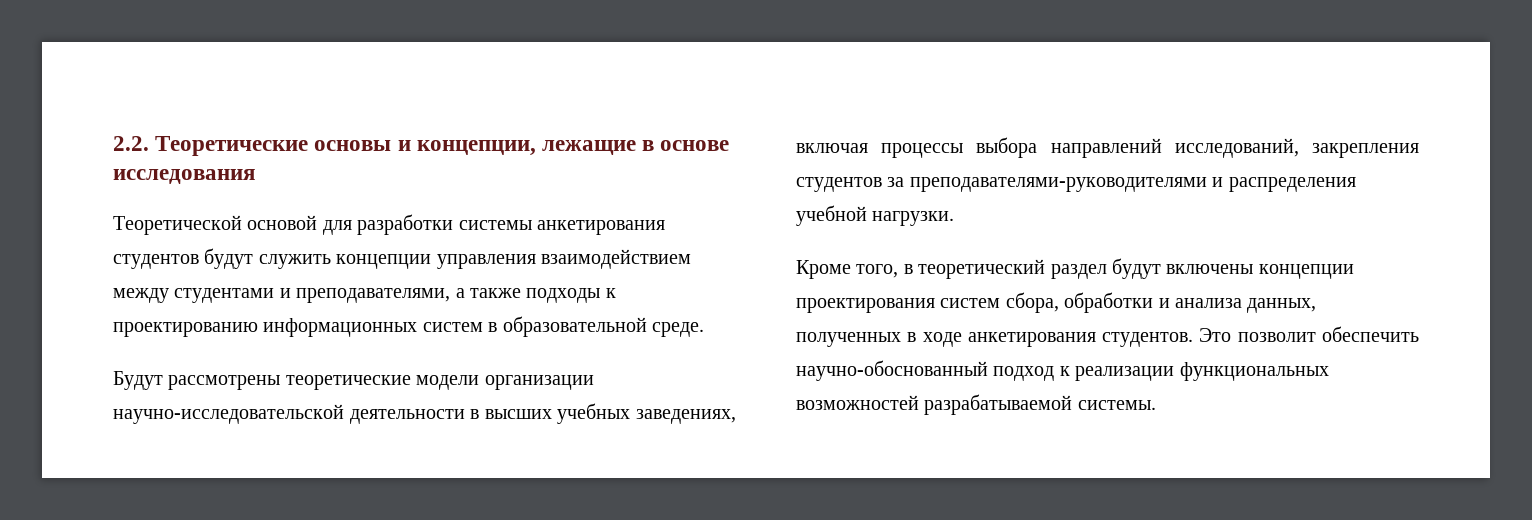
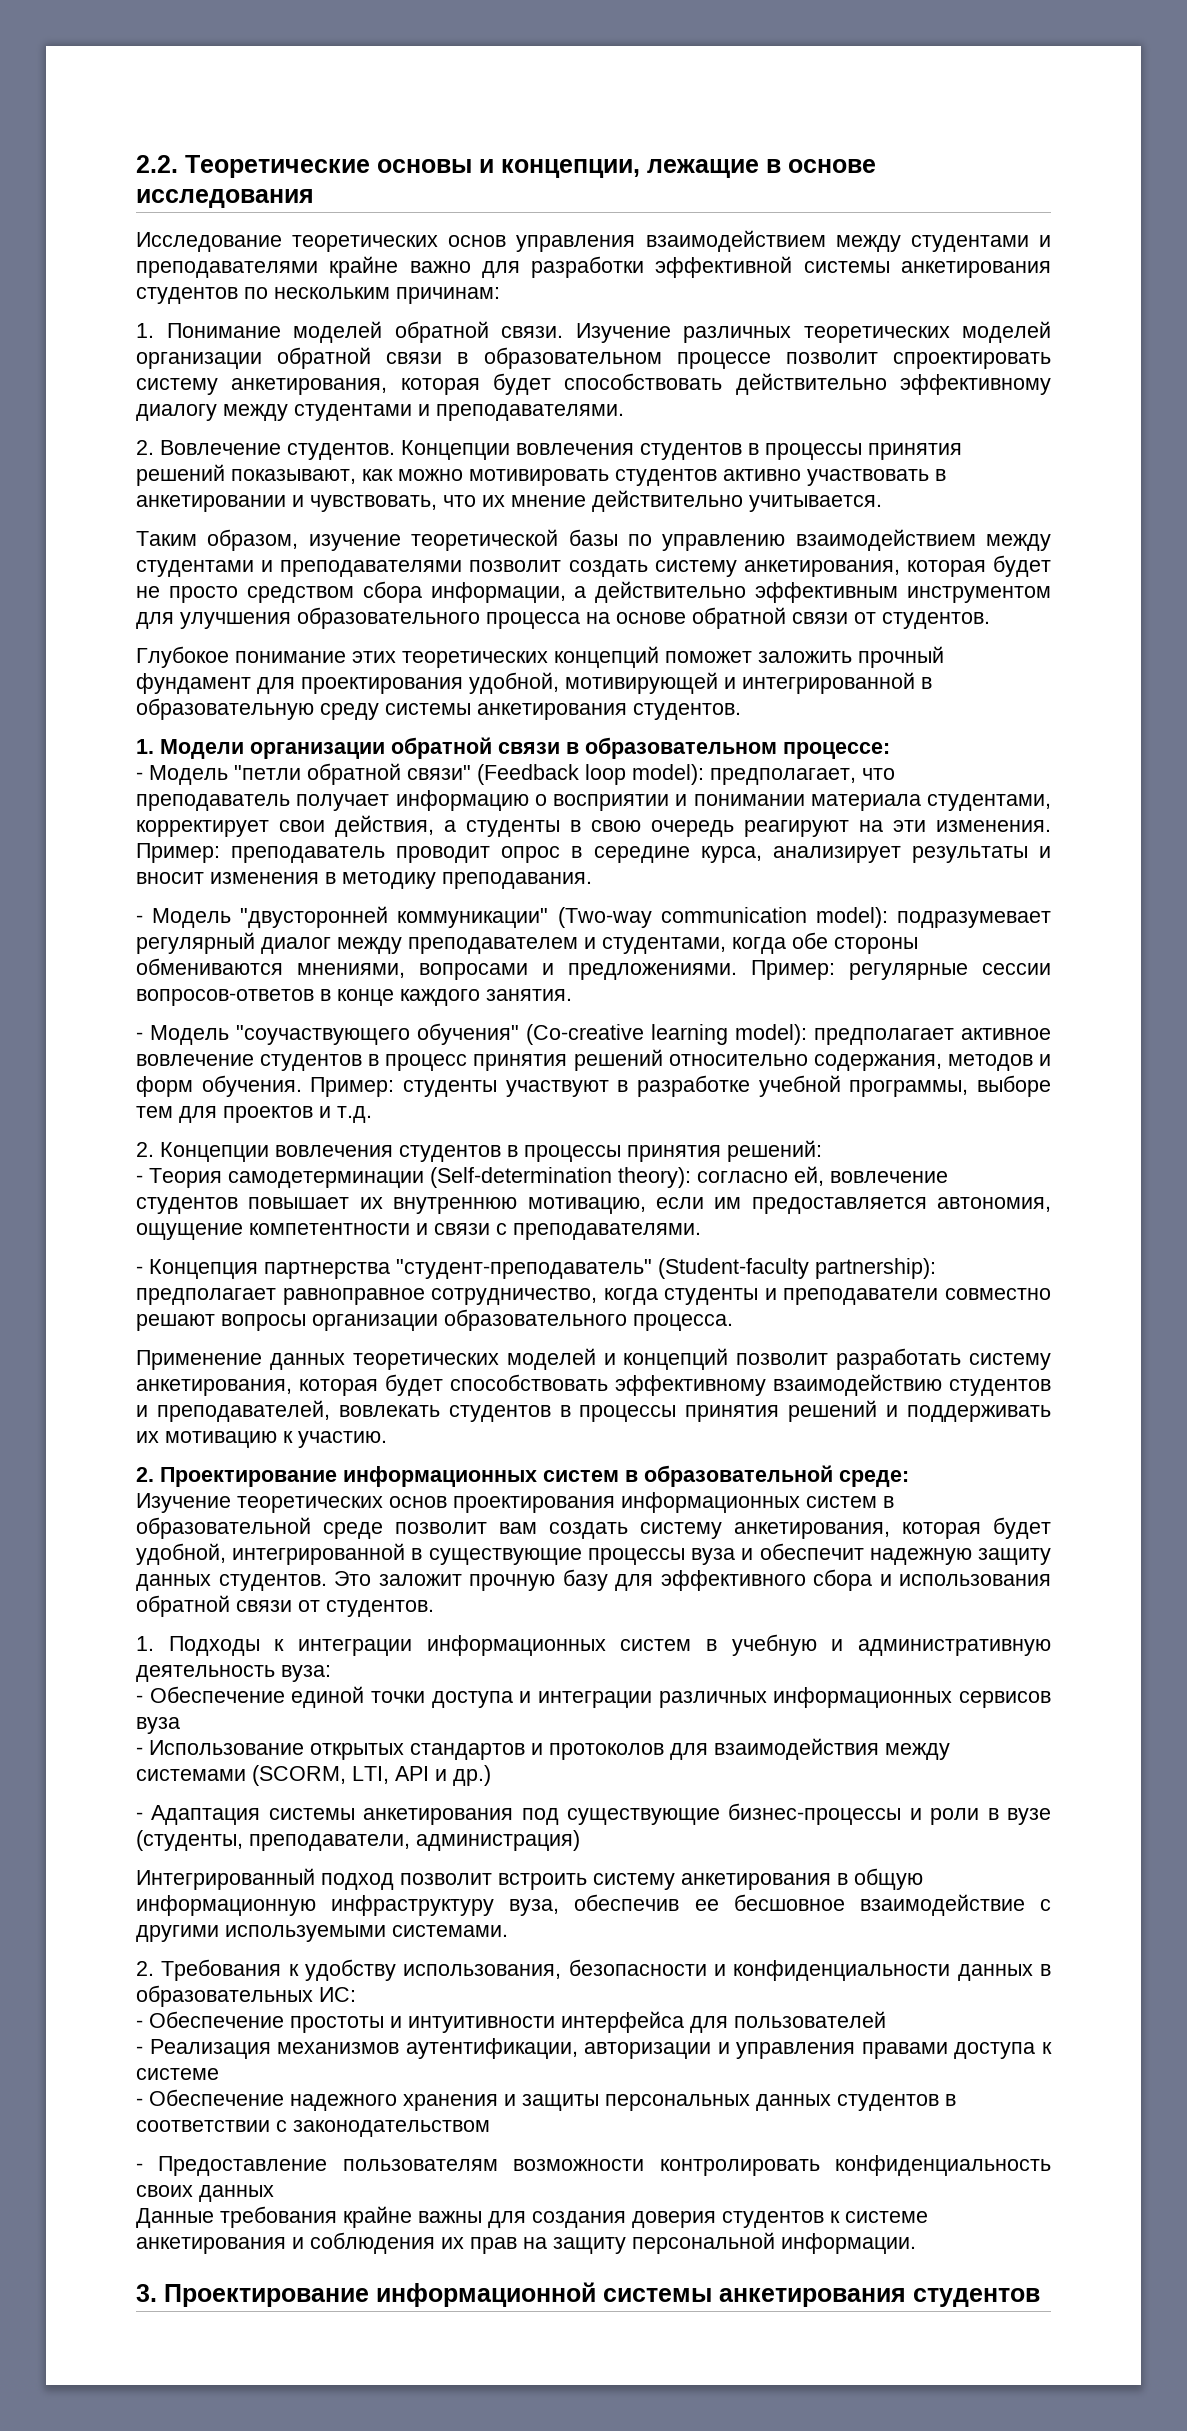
[113,214,665,235] [113,248,432,269] Теоретической основой для разработки системы анкетирования студентов будут служить концепции -> [136,232,507,252] Исследование теоретических основ
[296,288,616,303] [113,316,704,337] [113,371,594,390] [113,403,737,424] [796,137,1419,158] [796,177,1356,192] [796,205,955,226] [796,258,1354,279] [796,292,1317,313] [796,326,1419,347] [796,360,1329,381] [796,394,1156,415] преподавателями, а также подходы к проектированию информационных систем в образовательной среде. // Будут рассмотрены теоретические модели организации научно-исследовательской деятельности в высших учебных заведениях, включая процессы выбора направлений исследований, закрепления студентов за преподавателями-руководителями и распределения учебной нагрузки. // Кроме того, в теоретический раздел будут включены концепции проектирования систем сбора, обработки и анализа данных, полученных в ходе анкетирования студентов. Это позволит обеспечить научно-обоснованный подход к реализации функциональных возможностей разрабатываемой системы. -> [136,256,1051,278] [136,287,500,304] [136,321,1051,343] [136,347,1051,369] [136,373,1051,395] [136,404,624,421] [136,440,962,460] [136,464,946,486] [136,490,882,512] [136,529,1051,551] [136,555,1051,577] [136,581,1051,603] [136,607,990,629] [136,646,944,668] [136,672,932,694] [136,698,741,720] [136,737,890,759] [136,763,895,785] [136,790,1051,811] [136,815,1051,837] [136,843,1051,863] [136,872,592,889] [136,906,1051,928] [136,932,918,954] [136,958,1051,980] [136,989,572,1006] [136,1023,1051,1045] [136,1049,1051,1071] [136,1075,1051,1097] [136,1106,372,1123] [136,1140,822,1162] [136,1166,948,1188] [136,1197,1051,1214] [136,1223,701,1240] [136,1258,936,1279] [136,1288,1051,1305] [136,1309,733,1331] [136,1348,1051,1370] [136,1374,1051,1396] [136,1400,1052,1422] [136,1431,387,1448] [136,1465,909,1487] [136,1492,894,1513] [136,1517,1051,1539] [136,1543,1051,1565] [136,1569,1051,1591] [136,1595,434,1617] [136,1634,1051,1656] [136,1665,331,1682] [136,1686,1051,1708] [136,1717,180,1734] [136,1738,950,1760] [136,1765,491,1786] [136,1803,1051,1825] [136,1830,580,1851] [136,1868,923,1890] [136,1894,1051,1916] [136,1925,508,1942] [136,1959,1051,1981] [136,1985,356,2007] [136,2011,886,2033] [136,2038,1052,2059] [136,2068,219,2080] [136,2089,956,2111] [136,2120,490,2137] [136,2155,1051,2176] [136,2185,274,2202] [136,2206,928,2228] [136,2232,916,2254] [136,2282,1040,2307] преподавателями крайне важно для разработки эффективной системы анкетирования студентов по нескольким причинам: // 1. Понимание моделей обратной связи. Изучение различных теоретических моделей организации обратной связи в образовательном процессе позволит спроектировать систему анкетирования, которая будет способствовать действительно эффективному диалогу между студентами и преподавателями. // 2. Вовлечение студентов. Концепции вовлечения студентов в процессы принятия решений показывают, как можно мотивировать студентов активно участвовать в анкетировании и чувствовать, что их мнение действительно учитывается. // Таким образом, изучение теоретической базы по управлению взаимодействием между студентами и преподавателями позволит создать систему анкетирования, которая будет не просто средством сбора информации, а действительно эффективным инструментом для улучшения образовательного процесса на основе обратной связи от студентов. // Глубокое понимание этих теоретических концепций поможет заложить прочный фундамент для проектирования удобной, мотивирующей и интегрированной в образовательную среду системы анкетирования студентов. // 1. Модели организации обратной связи в образовательном процессе: // - Модель "петли обратной связи" (Feedback loop model): предполагает, что преподаватель получает информацию о восприятии и понимании материала студентами, корректирует свои действия, а студенты в свою очередь реагируют на эти изменения. Пример: преподаватель проводит опрос в середине курса, анализирует результаты и вносит изменения в методику преподавания. // - Модель "двусторонней коммуникации" (Two-way communication model): подразумевает регулярный диалог между преподавателем и студентами, когда обе стороны обмениваются мнениями, вопросами и предложениями. Пример: регулярные сессии вопросов-ответов в конце каждого занятия. // - Модель "соучаствующего обучения" (Co-creative learning model): предполагает активное вовлечение студентов в процесс принятия решений относительно содержания, методов и форм обучения. Пример: студенты участвуют в разработке учебной программы, выборе тем для проектов и т.д. // 2. Концепции вовлечения студентов в процессы принятия решений: // - Теория самодетерминации (Self-determination theory): согласно ей, вовлечение студентов повышает их внутреннюю мотивацию, если им предоставляется автономия, ощущение компетентности и связи с преподавателями. // - Концепция партнерства "студент-преподаватель" (Student-faculty partnership): предполагает равноправное сотрудничество, когда студенты и преподаватели совместно решают вопросы организации образовательного процесса. // Применение данных теоретических моделей и концепций позволит разработать систему анкетирования, которая будет способствовать эффективному взаимодействию студентов и преподавателей, вовлекать студентов в процессы принятия решений и поддерживать их мотивацию к участию. // 2. Проектирование информационных систем в образовательной среде: // Изучение теоретических основ проектирования информационных систем в образовательной среде позволит вам создать систему анкетирования, которая будет удобной, интегрированной в существующие процессы вуза и обеспечит надежную защиту данных студентов. Это заложит прочную базу для эффективного сбора и использования обратной связи от студентов. // 1. Подходы к интеграции информационных систем в учебную и административную деятельность вуза: // - Обеспечение единой точки доступа и интеграции различных информационных сервисов вуза // - Использование открытых стандартов и протоколов для взаимодействия между системами (SCORM, LTI, API и др.) // - Адаптация системы анкетирования под существующие бизнес-процессы и роли в вузе (студенты, преподаватели, администрация) // Интегрированный подход позволит встроить систему анкетирования в общую информационную инфраструктуру вуза, обеспечив ее бесшовное взаимодействие с другими используемыми системами. // 2. Требования к удобству использования, безопасности и конфиденциальности данных в образовательных ИС: // - Обеспечение простоты и интуитивности интерфейса для пользователей // - Реализация механизмов аутентификации, авторизации и управления правами доступа к системе // - Обеспечение надежного хранения и защиты персональных данных студентов в соответствии с законодательством // - Предоставление пользователям возможности контролировать конфиденциальность своих данных // Данные требования крайне важны для создания доверия студентов к системе анкетирования и соблюдения их прав на защиту персональной информации. // 3. Проектирование информационной системы анкетирования студентов

